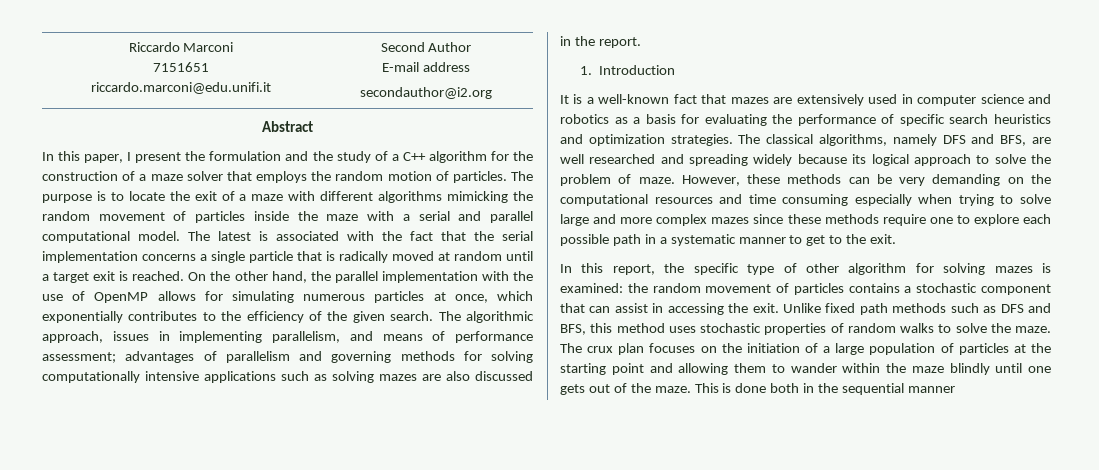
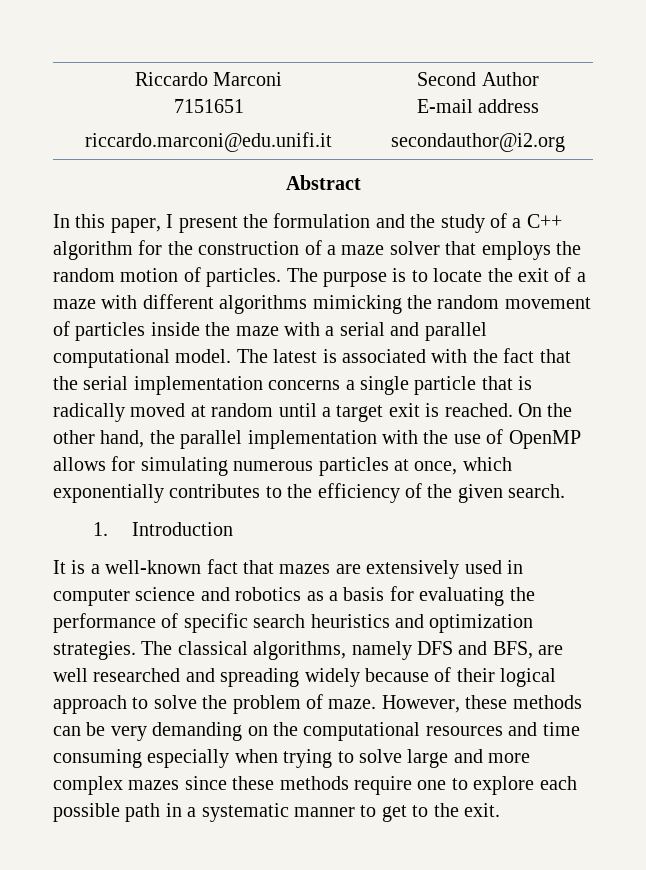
[438,311,534,323] [42,331,533,343] [42,351,533,363] [42,371,533,383] [560,36,641,48] The algorithmic approach, issues in implementing parallelism, and means of performance assessment; advantages of parallelism and governing methods for solving computationally intensive applications such as solving mazes are also discussed in the report. -> (566, 491) none
[852,154,867,164] its -> [434,667,495,682] of their
[560,263,1051,275] [560,283,1051,295] [560,303,1051,315] [560,323,1051,335] [560,343,1052,355] [560,363,1051,375] [560,383,955,395] // In this report, the specific type of other algorithm for solving mazes is examined: the random movement of particles contains a stochastic component that can assist in accessing the exit. Unlike fixed path methods such as DFS and BFS, this method uses stochastic properties of random walks to solve the maze. The crux plan focuses on the initiation of a large population of particles at the starting point and allowing them to wander within the maze blindly until one gets out of the maze. This is done both in the sequential manner -> (500, 810) none

